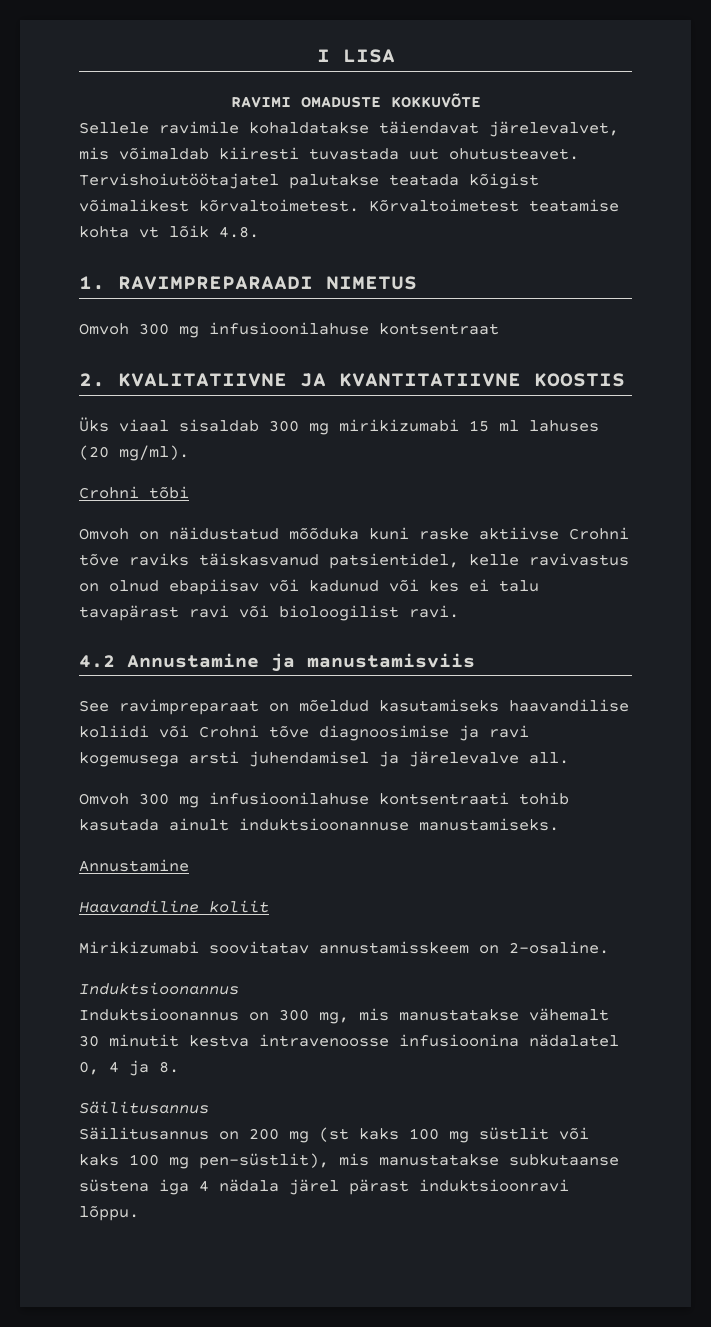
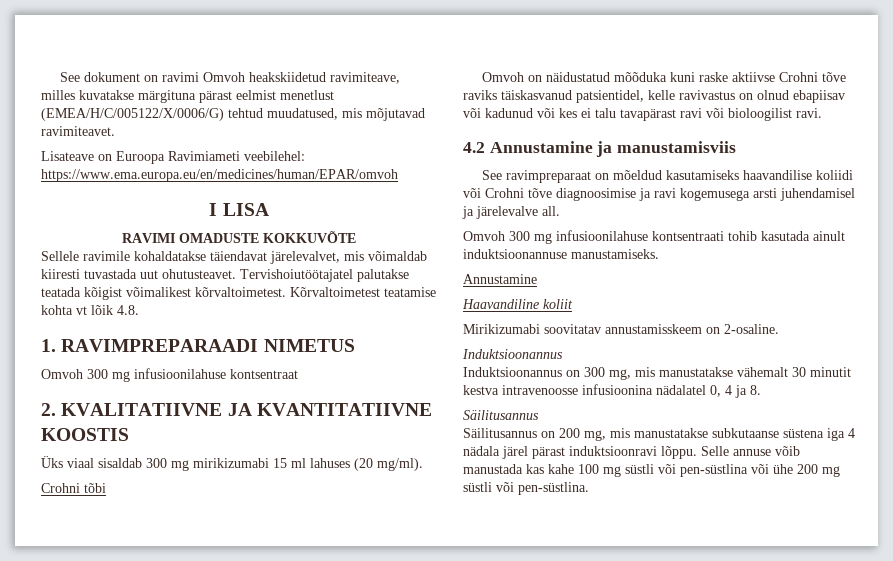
(316, 55) none -> [60,72,401,84] [41,90,334,103] [41,108,425,121] [41,126,115,136] [41,151,305,164] [41,169,398,182] See dokument on ravimi Omvoh heakskiidetud ravimiteave, milles kuvatakse märgituna pärast eelmist menetlust (EMEA/H/C/005122/X/0006/G) tehtud muudatused, mis mõjutavad ravimiteavet. // Lisateave on Euroopa Ravimiameti veebilehel: https://www.ema.europa.eu/en/medicines/human/EPAR/omvoh //
[289,1127,589,1143] [79,1153,329,1169] mg (st kaks 100 mg süstlit või kaks 100 mg pen-süstlit), -> [584,430,606,441] mg,
(139, 1213) none -> [701,446,800,456] [463,464,840,477] [463,482,589,495] Selle annuse võib manustada kas kahe 100 mg süstli või pen-süstlina või ühe 200 mg süstli või pen-süstlina.

